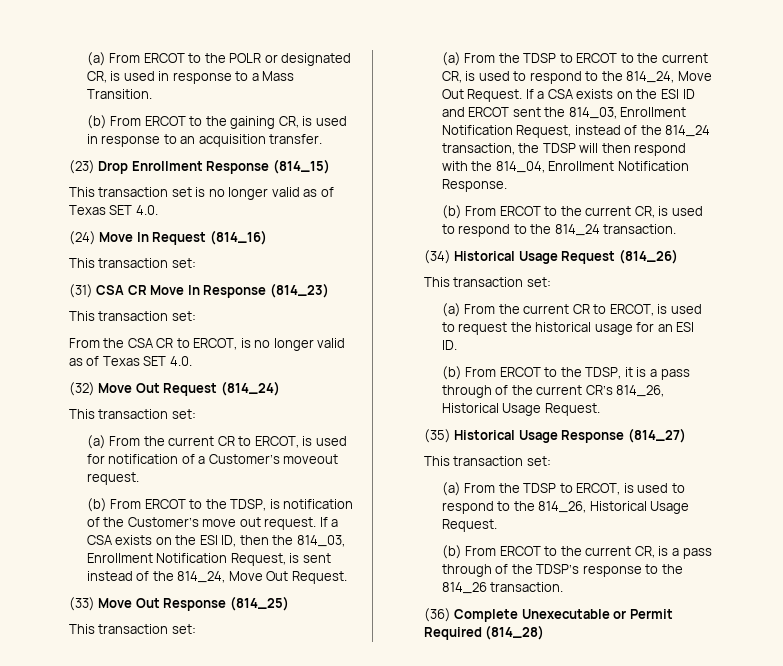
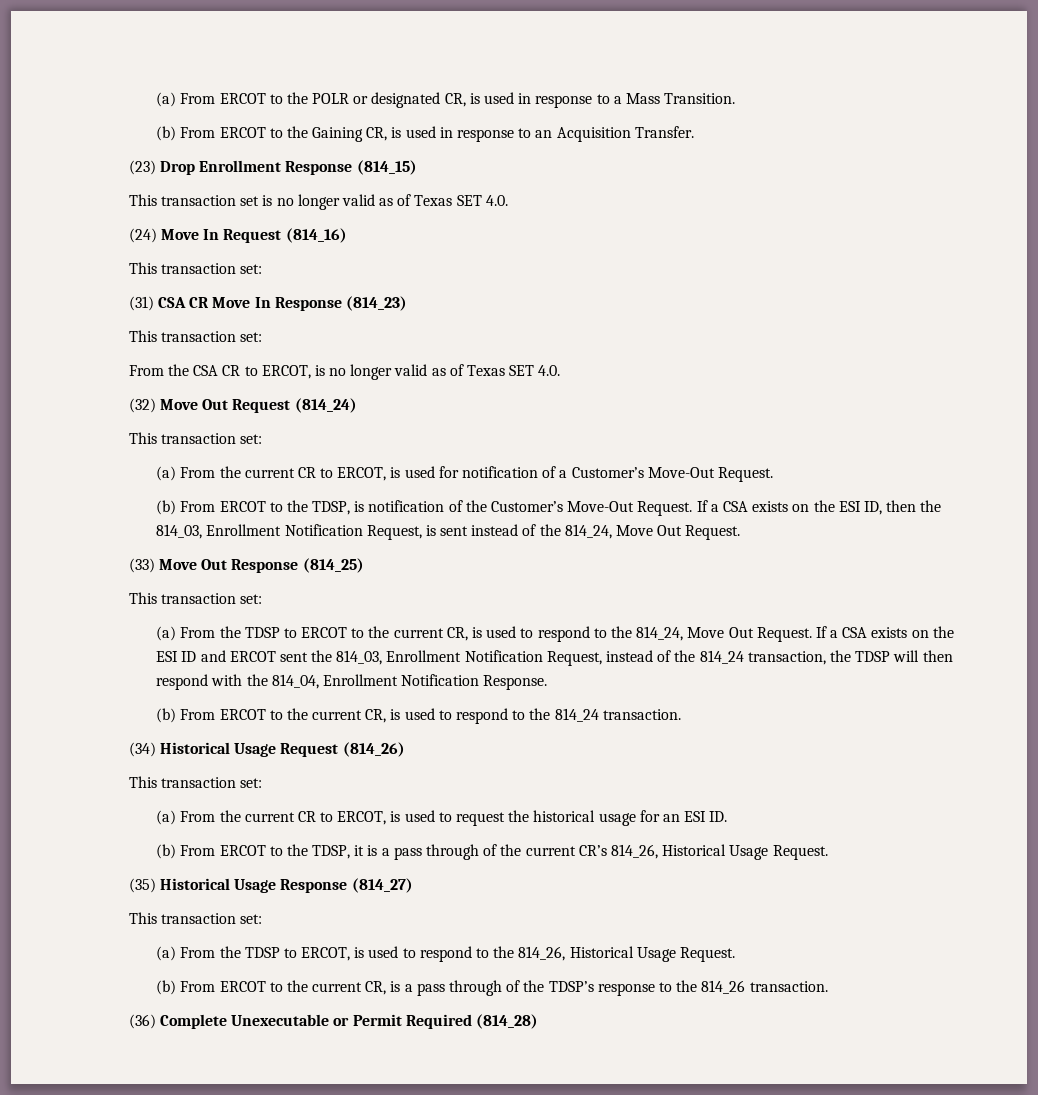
[230,116,276,129] gaining -> [312,127,364,142] Gaining
[198,134,323,147] acquisition transfer. -> [556,126,694,142] Acquisition Transfer.
[283,454,339,464] [86,472,139,485] moveout request. -> [647,467,773,482] Move-Out Request.
[202,517,317,530] move out request. -> [567,501,693,516] Move-Out Request.

